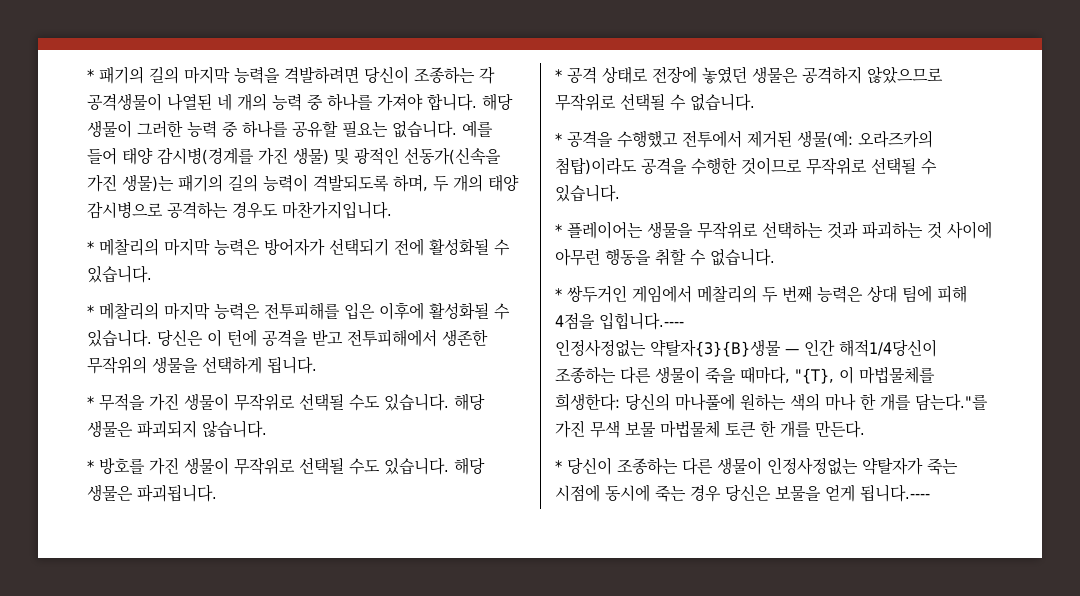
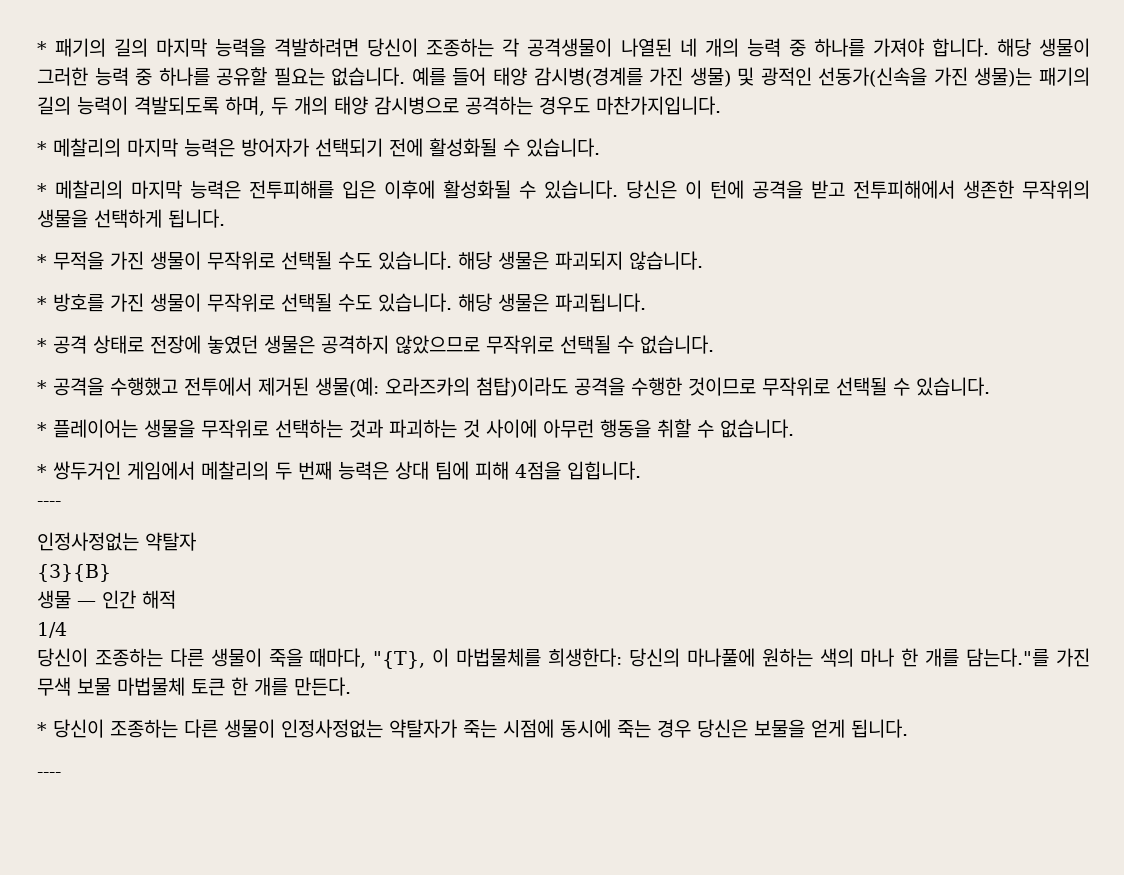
[599,312,684,330] [555,339,937,357] 입힙니다.---- // 인정사정없는 약탈자{3}{B}생물 — 인간 해적1/4당신이 -> [567,461,641,480] [37,501,61,507] [37,532,196,551] [37,564,111,582] [37,590,176,609] [37,622,67,638] [37,648,88,667] 입힙니다. // ---- // 인정사정없는 약탈자 // {3}{B} // 생물 — 인간 해적 // 1/4 // 당신이
[860,484,930,502] 됩니다.---- -> [851,719,908,738] [37,772,61,778] 됩니다. // ----

